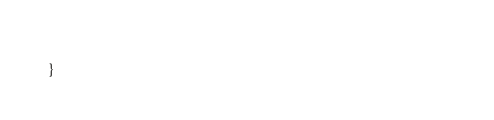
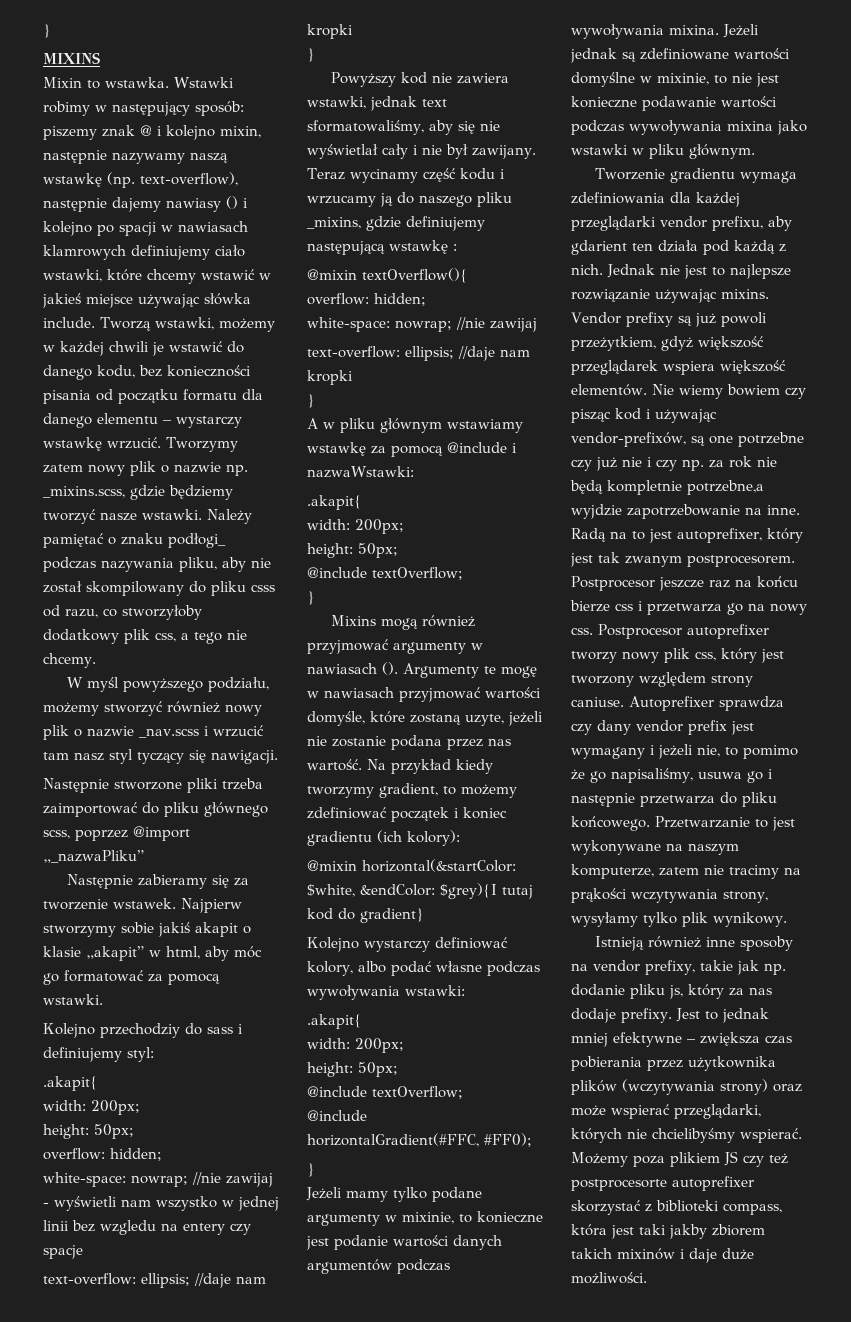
[49,63,54,77] } -> [43,24,51,38] [43,52,100,64] [43,77,234,89] [43,101,244,116] [43,125,261,140] [43,150,228,164] [43,172,238,188] [43,196,248,212] [43,221,248,236] [43,245,245,260] [43,269,271,284] [42,293,251,308] [43,317,275,332] [43,341,244,356] [43,365,251,380] [43,389,263,404] [43,413,242,428] [43,437,238,452] [43,461,248,476] [43,485,233,500] [43,509,252,524] [43,533,226,548] [43,557,271,572] [43,581,275,596] [43,605,202,620] [43,629,247,644] [43,653,96,668] [66,677,269,692] [43,701,262,716] [43,725,264,740] [43,749,278,764] [43,778,263,793] [43,802,268,817] [43,826,190,841] [43,850,144,863] [66,874,249,889] [43,898,242,913] [43,922,251,937] [43,946,262,961] [43,970,220,985] [43,994,103,1005] [43,1023,243,1038] [43,1047,154,1062] [43,1076,98,1091] [43,1100,140,1115] [43,1124,134,1139] [43,1148,162,1161] [43,1172,273,1187] [43,1196,279,1211] [43,1220,251,1235] [43,1245,83,1259] [43,1273,266,1288] [307,24,353,39] [307,48,315,62] [330,72,509,87] [307,96,447,111] [307,120,500,135] [307,144,536,159] [307,168,505,183] [307,192,512,207] [307,216,485,231] [307,240,457,255] [307,268,468,283] [307,293,426,306] [307,317,537,332] [307,346,530,361] [307,370,353,385] [307,394,315,408] [307,418,523,433] [307,442,517,457] [307,466,414,478] [307,495,362,510] [307,519,404,534] [307,543,398,558] [307,567,463,580] [307,591,315,605] [330,615,475,630] [307,639,483,654] [307,662,537,678] [307,687,541,702] [307,711,543,726] [307,735,511,750] [307,759,493,774] [307,783,517,798] [307,807,507,822] [307,830,460,846] [307,859,516,872] [307,883,533,899] [307,908,424,923] [307,937,508,952] [307,961,540,976] [307,985,465,1000] [307,1014,362,1029] [307,1038,404,1053] [307,1062,398,1077] [307,1086,463,1099] [307,1110,367,1121] [307,1133,532,1147] [307,1163,315,1177] [306,1187,482,1202] [307,1211,543,1226] [306,1235,502,1250] [307,1259,450,1274] [571,24,759,39] [570,48,790,63] [571,72,779,87] [571,96,777,111] [571,120,807,135] [571,144,755,159] [594,168,797,183] [571,192,740,207] [571,216,792,231] [571,240,786,255] [571,264,791,279] [571,289,769,303] [571,312,767,327] [571,336,764,351] [571,360,786,375] [571,384,806,399] [571,408,717,423] [571,432,804,447] [571,456,777,471] [570,480,764,495] [571,504,800,519] [571,528,803,543] [570,552,795,567] [571,576,798,591] [570,600,807,615] [571,624,769,639] [571,648,784,663] [571,672,753,687] [571,696,784,711] [571,720,754,735] [571,744,798,759] [571,768,773,783] [571,792,777,807] [571,816,795,831] [571,840,739,855] [571,864,801,879] [571,888,768,903] [571,912,787,927] [594,936,793,951] [571,960,786,975] [571,984,772,999] [571,1008,769,1023] [571,1032,792,1047] [571,1056,776,1071] [571,1079,802,1095] [571,1104,761,1119] [571,1128,802,1143] [571,1151,788,1167] [571,1176,754,1191] [571,1200,782,1215] [571,1224,765,1239] [571,1248,754,1263] [571,1272,647,1284] } // MIXINS // Mixin to wstawka. Wstawki robimy w następujący sposób: piszemy znak @ i kolejno mixin, następnie nazywamy naszą wstawkę (np. text-overflow), następnie dajemy nawiasy () i kolejno po spacji w nawiasach klamrowych definiujemy ciało wstawki, które chcemy wstawić w jakieś miejsce używając słówka include. Tworzą wstawki, możemy w każdej chwili je wstawić do danego kodu, bez konieczności pisania od początku formatu dla danego elementu – wystarczy wstawkę wrzucić. Tworzymy zatem nowy plik o nazwie np. _mixins.scss, gdzie będziemy tworzyć nasze wstawki. Należy pamiętać o znaku podłogi_ podczas nazywania pliku, aby nie został skompilowany do pliku csss od razu, co stworzyłoby dodatkowy plik css, a tego nie chcemy. // W myśl powyższego podziału, możemy stworzyć również nowy plik o nazwie _nav.scss i wrzucić tam nasz styl tyczący się nawigacji. // Następnie stworzone pliki trzeba zaimportować do pliku głównego scss, poprzez @import „_nazwaPliku” // Następnie zabieramy się za tworzenie wstawek. Najpierw stworzymy sobie jakiś akapit o klasie „akapit” w html, aby móc go formatować za pomocą wstawki. // Kolejno przechodziy do sass i definiujemy styl: // .akapit{ // width: 200px; // height: 50px; // overflow: hidden; // white-space: nowrap; //nie zawijaj - wyświetli nam wszystko w jednej linii bez wzgledu na entery czy spacje // text-overflow: ellipsis; //daje nam kropki // } // Powyższy kod nie zawiera wstawki, jednak text sformatowaliśmy, aby się nie wyświetlał cały i nie był zawijany. Teraz wycinamy część kodu i wrzucamy ją do naszego pliku _mixins, gdzie definiujemy następującą wstawkę : // @mixin textOverflow(){ // overflow: hidden; // white-space: nowrap; //nie zawijaj // text-overflow: ellipsis; //daje nam kropki // } // A w pliku głównym wstawiamy wstawkę za pomocą @include i nazwaWstawki: // .akapit{ // width: 200px; // height: 50px; // @include textOverflow; // } // Mixins mogą również przyjmować argumenty w nawiasach (). Argumenty te mogę w nawiasach przyjmować wartości domyśle, które zostaną uzyte, jeżeli nie zostanie podana przez nas wartość. Na przykład kiedy tworzymy gradient, to możemy zdefiniować początek i koniec gradientu (ich kolory): // @mixin horizontal(&startColor: $white, &endColor: $grey){I tutaj kod do gradient} // Kolejno wystarczy definiować kolory, albo podać własne podczas wywoływania wstawki: // .akapit{ // width: 200px; // height: 50px; // @include textOverflow; // @include horizontalGradient(#FFC, #FF0); // } // Jeżeli mamy tylko podane argumenty w mixinie, to konieczne jest podanie wartości danych argumentów podczas wywoływania mixina. Jeżeli jednak są zdefiniowane wartości domyślne w mixinie, to nie jest konieczne podawanie wartości podczas wywoływania mixina jako wstawki w pliku głównym. // Tworzenie gradientu wymaga zdefiniowania dla każdej przeglądarki vendor prefixu, aby gdarient ten działa pod każdą z nich. Jednak nie jest to najlepsze rozwiązanie używając mixins. Vendor prefixy są już powoli przeżytkiem, gdyż większość przeglądarek wspiera większość elementów. Nie wiemy bowiem czy pisząc kod i używając vendor-prefixów, są one potrzebne czy już nie i czy np. za rok nie będą kompletnie potrzebne,a wyjdzie zapotrzebowanie na inne. Radą na to jest autoprefixer, który jest tak zwanym postprocesorem. Postprocesor jeszcze raz na końcu bierze css i przetwarza go na nowy css. Postprocesor autoprefixer tworzy nowy plik css, który jest tworzony względem strony caniuse. Autoprefixer sprawdza czy dany vendor prefix jest wymagany i jeżeli nie, to pomimo że go napisaliśmy, usuwa go i następnie przetwarza do pliku końcowego. Przetwarzanie to jest wykonywane na naszym komputerze, zatem nie tracimy na prąkości wczytywania strony, wysyłamy tylko plik wynikowy. // Istnieją również inne sposoby na vendor prefixy, takie jak np. dodanie pliku js, który za nas dodaje prefixy. Jest to jednak mniej efektywne – zwiększa czas pobierania przez użytkownika plików (wczytywania strony) oraz może wspierać przeglądarki, których nie chcielibyśmy wspierać. Możemy poza plikiem JS czy też postprocesorte autoprefixer skorzystać z biblioteki compass, która jest taki jakby zbiorem takich mixinów i daje duże możliwości.

